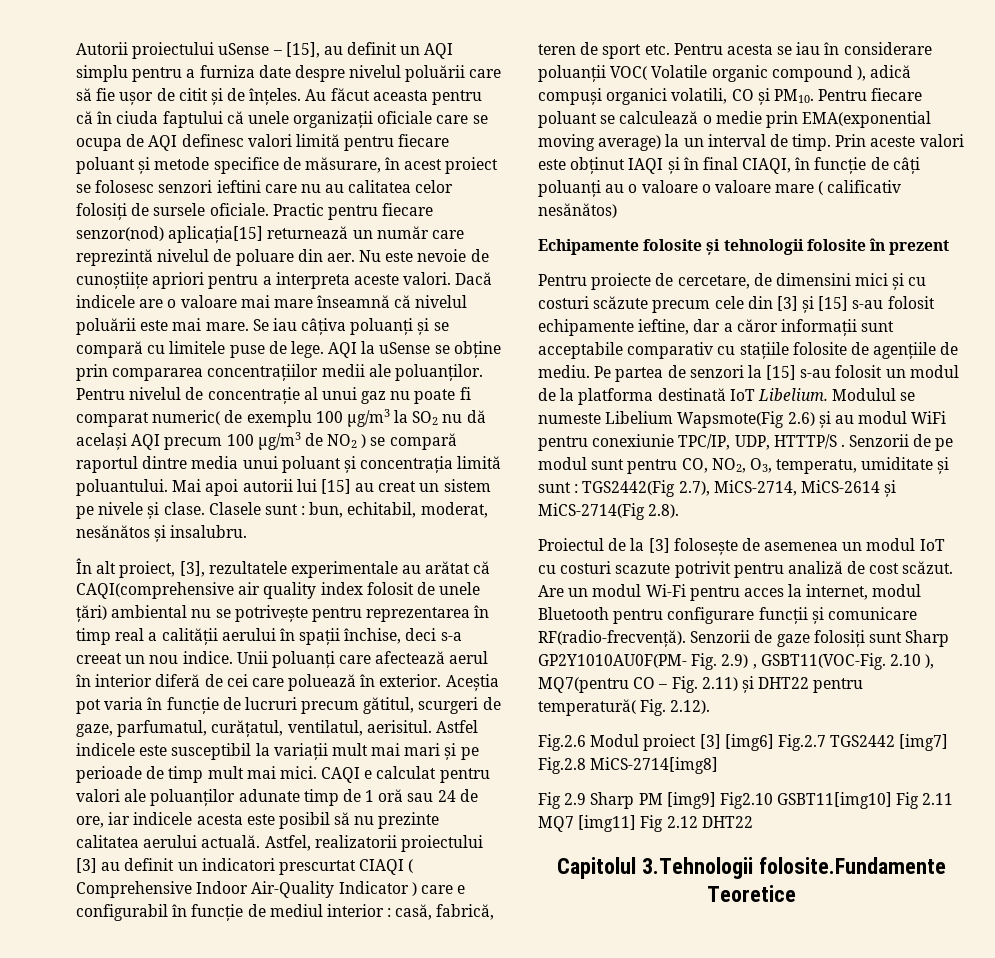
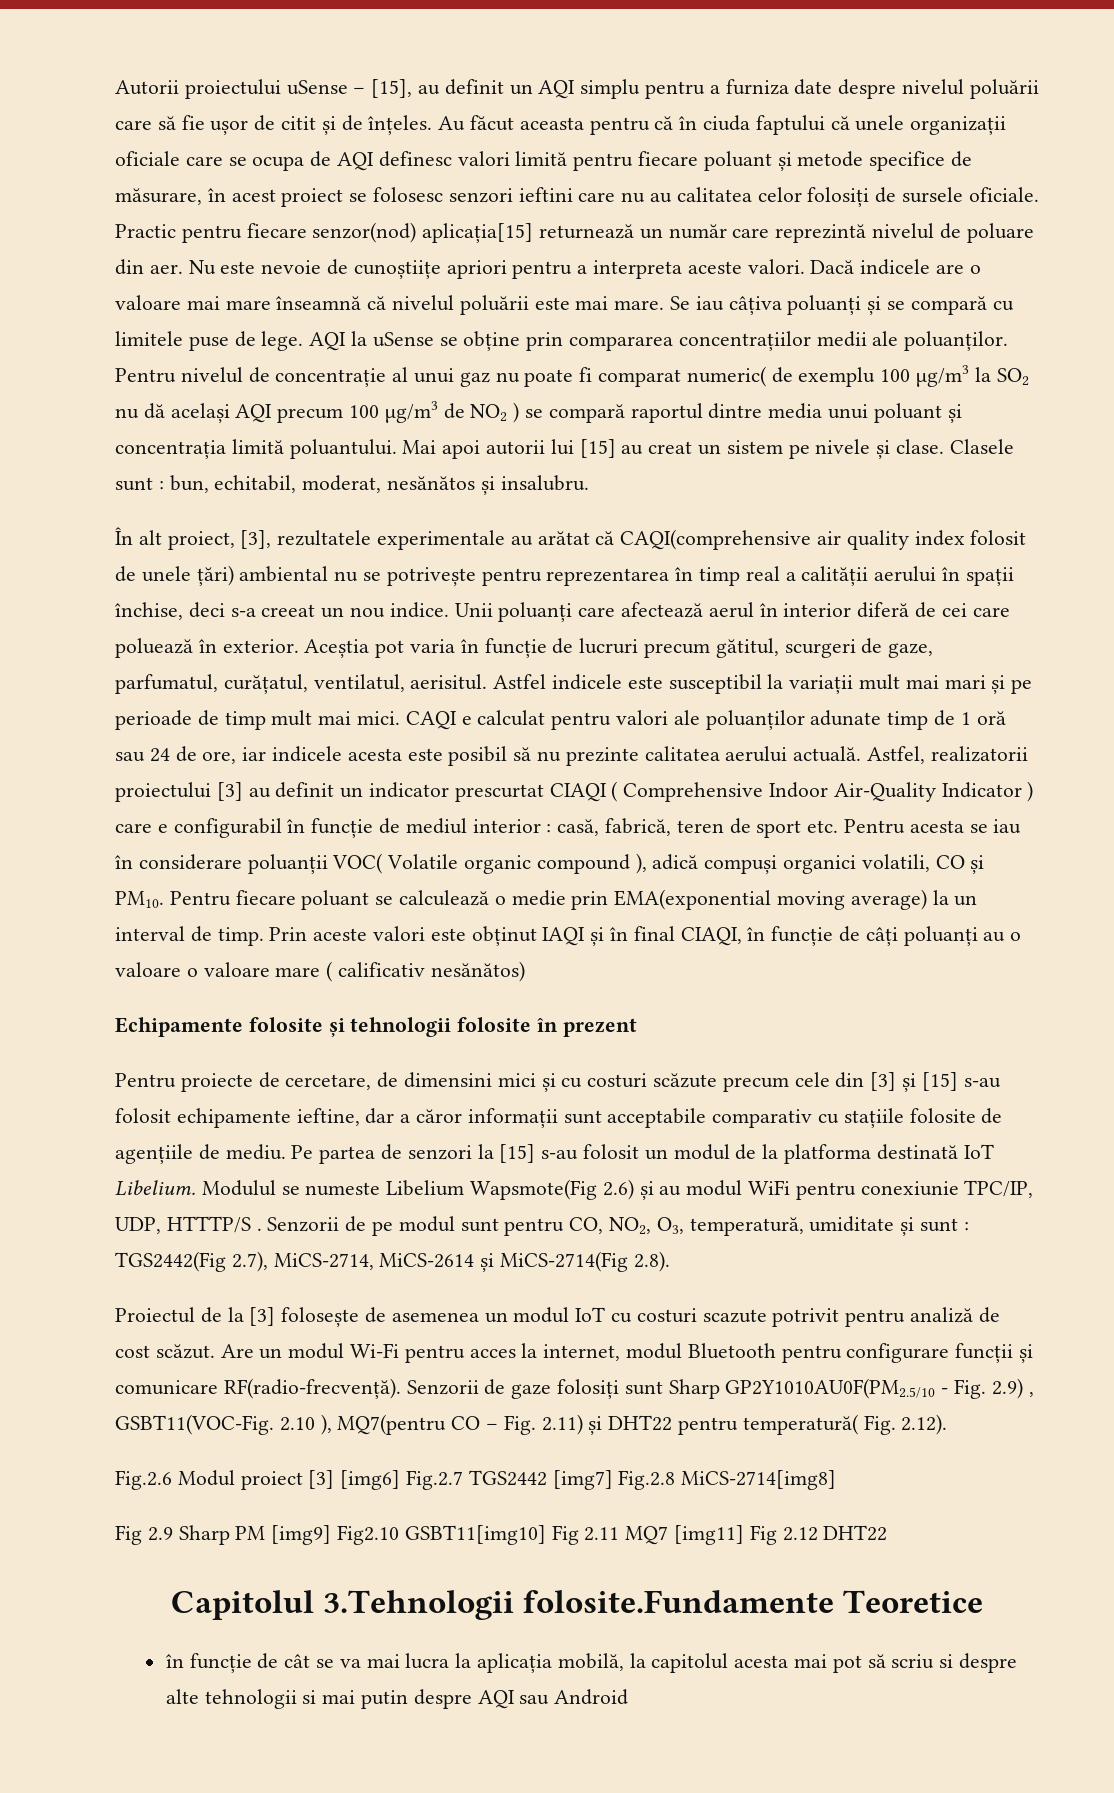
[201,858,275,871] indicatori -> [369,782,450,798] indicator
[776,459,858,474] temperatu, -> [689,1217,804,1236] temperatură,
[538,654,687,668] GP2Y1010AU0F(PM- -> [725,1378,949,1399] GP2Y1010AU0F(PM2.5/10 -
(796, 893) none -> [164,1653,1017,1673] [165,1689,629,1709] // în funcție de cât se va mai lucra la aplicația mobilă, la capitolul acesta mai pot să scriu si despre alte tehnologii si mai putin despre AQI sau Android

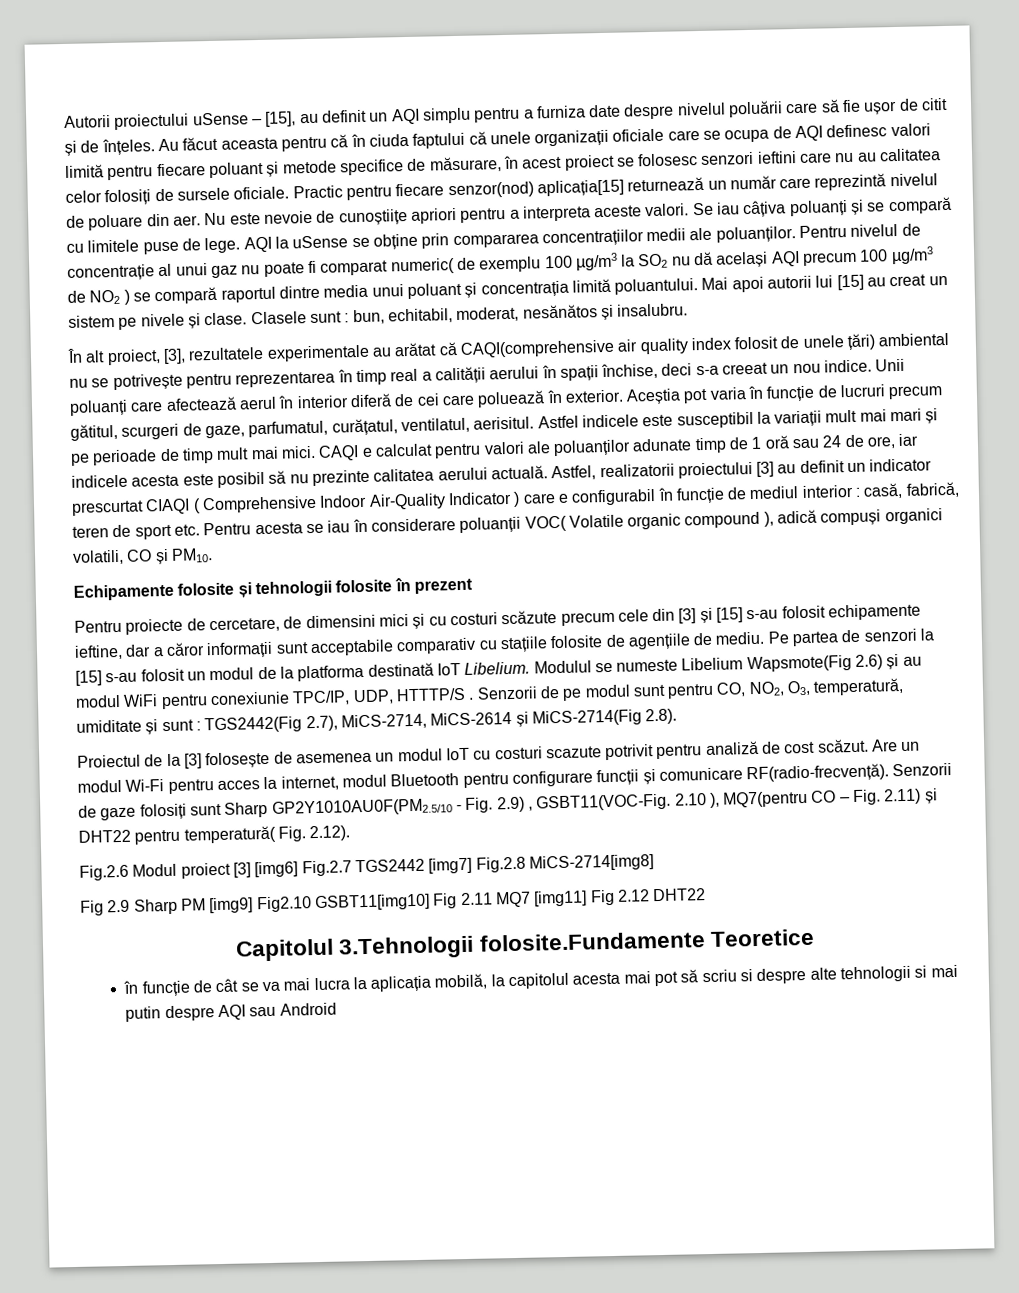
[810,259,981,275] [115,295,665,315] Dacă indicele are o valoare mai mare înseamnă că nivelul poluării este mai mare. -> (690, 210) none
[169,889,978,910] [115,926,1022,946] [115,961,525,982] Pentru fiecare poluant se calculează o medie prin EMA(exponential moving average) la un interval de timp. Prin aceste valori este obținut IAQI și în final CIAQI, în funcție de câți poluanți au o valoare o valoare mare ( calificativ nesănătos) -> (213, 555) none

